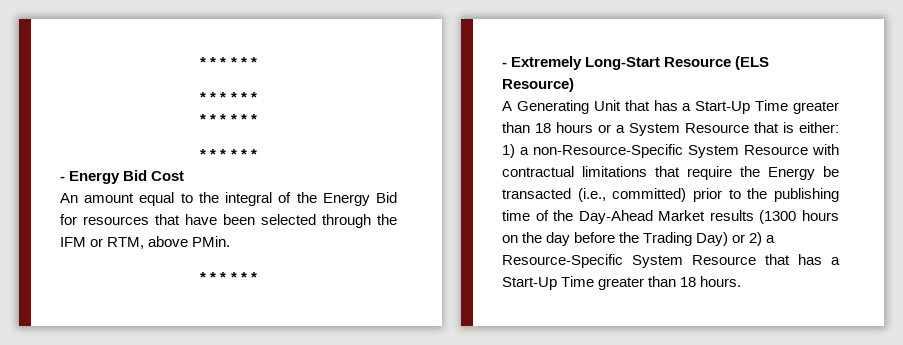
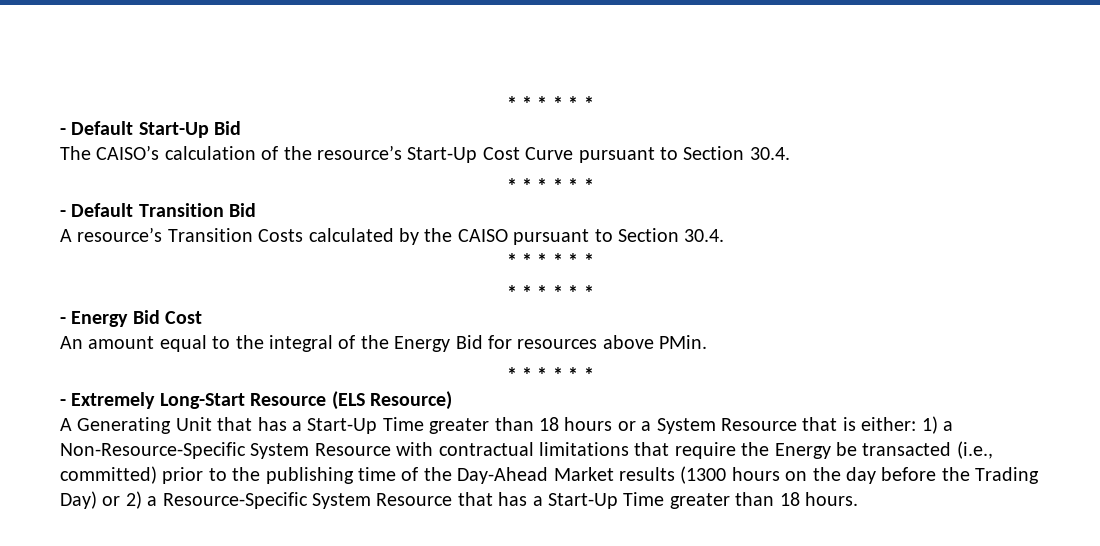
[200,57,257,67] [200,92,257,102] * * * * * * // * * * * * * -> [506,96,594,110] [60,121,242,138] [60,145,790,163] [506,178,594,192] [60,203,257,217] [60,227,725,245] * * * * * * // - Default Start-Up Bid // The CAISO’s calculation of the resource’s Start-Up Cost Curve pursuant to Section 30.4. // * * * * * * // - Default Transition Bid // A resource’s Transition Costs calculated by the CAISO pursuant to Section 30.4.
[155,214,397,228] [60,237,145,249] that have been selected through the IFM or RTM, -> (598, 344) none
[533,144,683,158] non-Resource-Specific -> [60,442,246,459] Non-Resource-Specific

